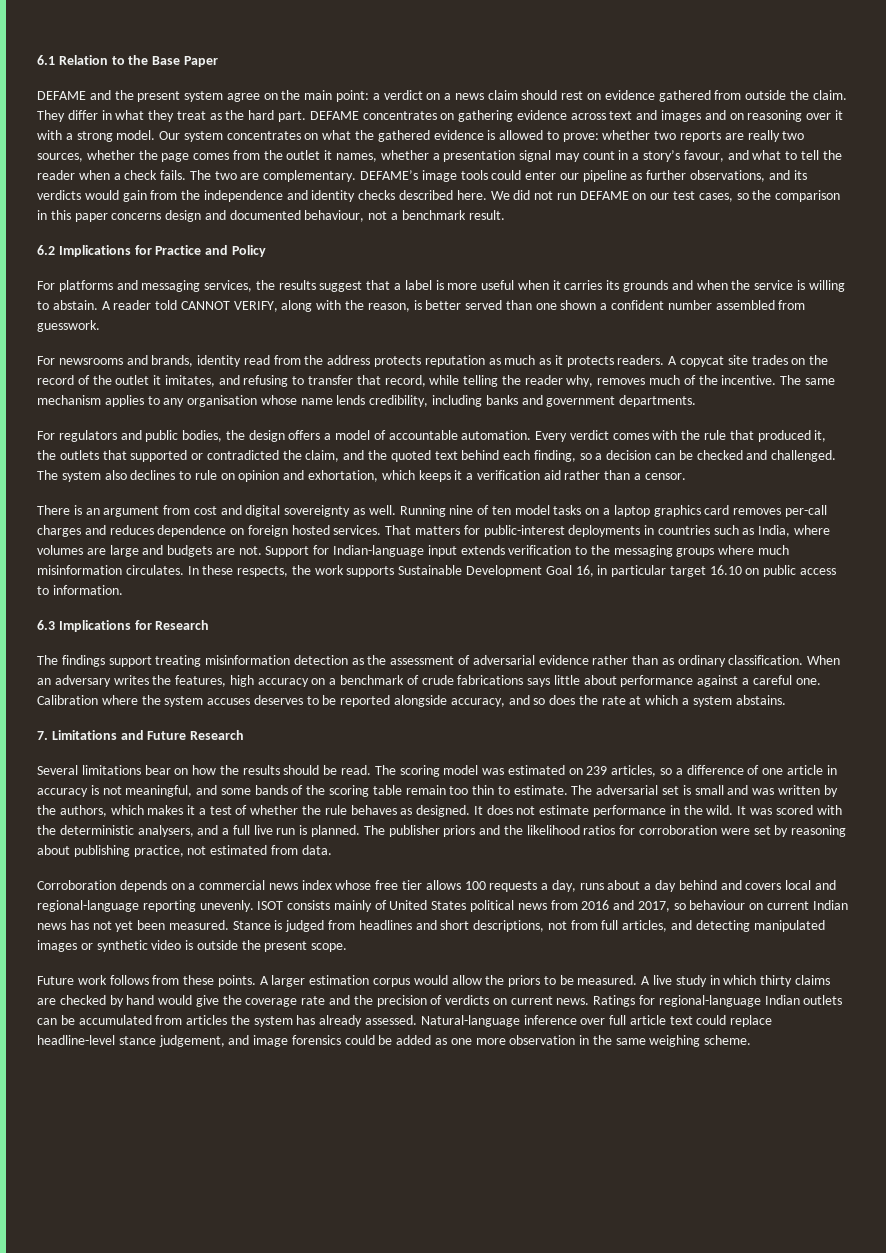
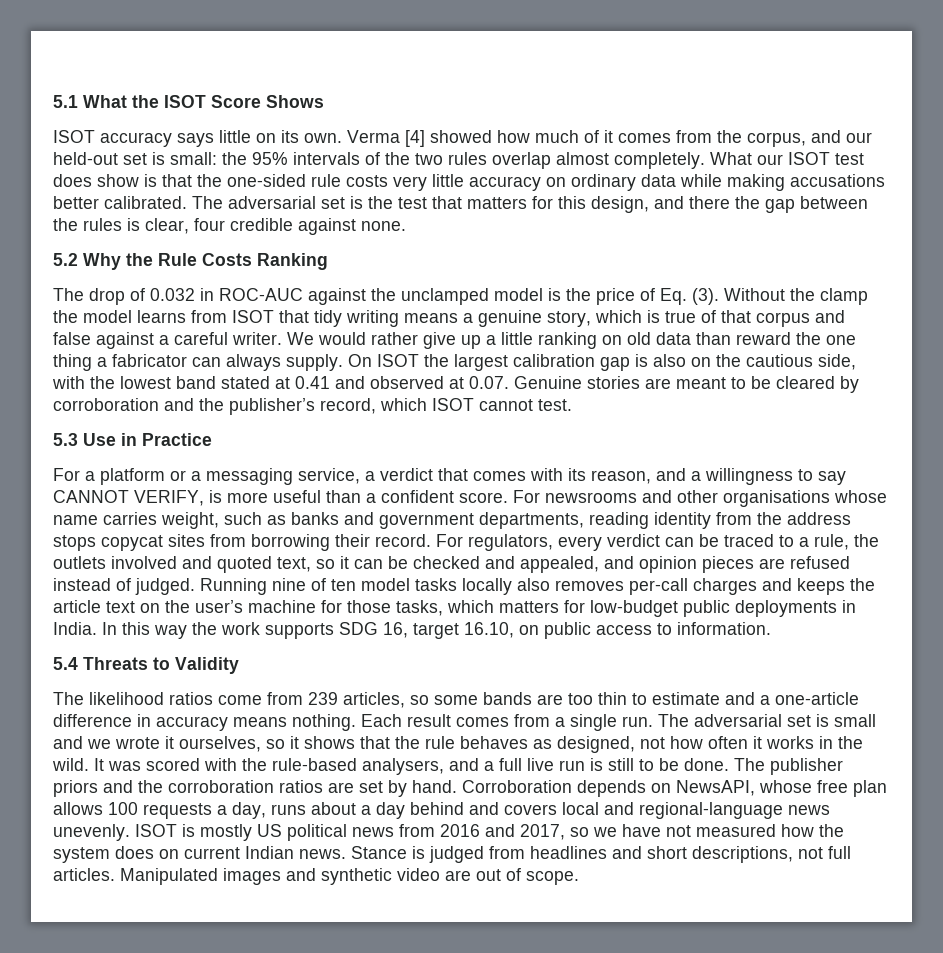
[37,55,218,67] [37,90,847,102] [37,110,843,122] [37,130,805,142] [37,150,842,162] [37,170,807,182] [37,190,841,202] [37,210,505,222] [37,245,152,257] 6.1 Relation to the Base Paper // DEFAME and the present system agree on the main point: a verdict on a news claim should rest on evidence gathered from outside the claim. They differ in what they treat as the hard part. DEFAME concentrates on gathering evidence across text and images and on reasoning over it with a strong model. Our system concentrates on what the gathered evidence is allowed to prove: whether two reports are really two sources, whether the page comes from the outlet it names, whether a presentation signal may count in a story’s favour, and what to tell the reader when a check fails. The two are complementary. DEFAME’s image tools could enter our pipeline as further observations, and its verdicts would gain from the independence and identity checks described here. We did not run DEFAME on our test cases, so the comparison in this paper concerns design and documented behaviour, not a benchmark result. // 6.2 Implications for -> [53,95,324,108] [53,130,872,147] [53,152,864,169] [53,174,885,191] [53,196,868,213] [53,218,406,235] [53,253,328,270] [53,288,868,305] [53,310,845,327] [53,332,856,349] [53,354,856,371] [52,376,859,393] [53,398,572,415] [53,433,137,446] 5.1 What the ISOT Score Shows // ISOT accuracy says little on its own. Verma [4] showed how much of it comes from the corpus, and our held-out set is small: the 95% intervals of the two rules overlap almost completely. What our ISOT test does show is that the one-sided rule costs very little accuracy on ordinary data while making accusations better calibrated. The adversarial set is the test that matters for this design, and there the gap between the rules is clear, four credible against none. // 5.2 Why the Rule Costs Ranking // The drop of 0.032 in ROC-AUC against the unclamped model is the price of Eq. (3). Without the clamp the model learns from ISOT that tidy writing means a genuine story, which is true of that corpus and false against a careful writer. We would rather give up a little ranking on old data than reward the one thing a fabricator can always supply. On ISOT the largest calibration gap is also on the cautious side, with the lowest band stated at 0.41 and observed at 0.07. Genuine stories are meant to be cleared by corroboration and the publisher’s record, which ISOT cannot test. // 5.3 Use in
[205,245,266,257] [37,280,845,292] [37,300,806,312] [37,320,100,332] [37,355,829,367] [37,375,835,387] [37,395,697,407] [37,430,827,442] [37,450,837,462] [37,470,686,482] [37,505,396,517] and Policy // For platforms and messaging services, the results suggest that a label is more useful when it carries its grounds and when the service is willing to abstain. A reader told CANNOT VERIFY, along with the reason, is better served than one shown a confident number assembled from guesswork. // For newsrooms and brands, identity read from the address protects reputation as much as it protects readers. A copycat site trades on the record of the outlet it imitates, and refusing to transfer that record, while telling the reader why, removes much of the incentive. The same mechanism applies to any organisation whose name lends credibility, including banks and government departments. // For regulators and public bodies, the design offers a model of accountable automation. Every verdict comes with the rule that produced it, the outlets that supported or contradicted the claim, and the quoted text behind each finding, so a decision can be checked and challenged. The system also declines to rule on opinion and exhortation, which keeps it a verification aid rather than a censor. // There is an argument from cost and digital sovereignty as well. -> [53,468,846,485] [53,490,887,507] [53,512,851,529] [53,534,879,551] [53,556,850,573] [53,578,195,595] // For a platform or a messaging service, a verdict that comes with its reason, and a willingness to say CANNOT VERIFY, is more useful than a confident score. For newsrooms and other organisations whose name carries weight, such as banks and government departments, reading identity from the address stops copycat sites from borrowing their record. For regulators, every verdict can be traced to a rule, the outlets involved and quoted text, so it can be checked and appealed, and opinion pieces are refused instead of judged.
[585,505,827,517] [37,525,831,537] [37,545,790,557] [37,565,742,577] on a laptop graphics card removes per-call charges and reduces dependence on foreign hosted services. That matters for public-interest deployments in countries such as India, where volumes are large and budgets are not. Support for Indian-language input extends verification to the messaging groups where much misinformation circulates. In these respects, the work supports Sustainable Development Goal 16, in particular target 16.10 -> [462,578,875,595] [53,600,856,617] [53,622,514,639] locally also removes per-call charges and keeps the article text on the user’s machine for those tasks, which matters for low-budget public deployments in India. In this way the work supports SDG 16, target 16.10,
[37,620,210,632] [37,655,841,667] [37,675,821,687] [37,695,786,707] [37,730,245,740] [37,765,837,777] [37,785,568,797] 6.3 Implications for Research // The findings support treating misinformation detection as the assessment of adversarial evidence rather than as ordinary classification. When an adversary writes the features, high accuracy on a benchmark of crude fabrications says little about performance against a careful one. Calibration where the system accuses deserves to be reported alongside accuracy, and so does the rate at which a system abstains. // 7. Limitations and Future Research // Several limitations bear on how the results should be read. The scoring model was estimated on 239 articles, so a difference of one article in accuracy is not meaningful, and some bands of the scoring table remain too thin to estimate. -> [53,657,239,674] [53,692,859,708] [53,714,653,731] 5.4 Threats to Validity // The likelihood ratios come from 239 articles, so some bands are too thin to estimate and a one-article difference in accuracy means nothing. Each result comes from a single run.
[752,785,838,797] [37,805,667,817] was written by the authors, which makes it a test of whether the rule behaves as designed. It does not estimate performance -> [87,736,814,753] we wrote it ourselves, so it shows that the rule behaves as designed, not how often it works
[59,825,134,835] deterministic -> [272,758,357,771] rule-based
[311,825,361,837] planned. -> [608,758,729,771] still to be done.
[526,825,847,837] [37,845,332,857] [37,880,332,892] likelihood ratios for corroboration were set by reasoning about publishing practice, not estimated from data. // Corroboration depends on a commercial news index -> [168,780,755,797] corroboration ratios are set by hand. Corroboration depends on NewsAPI,
[402,880,423,890] tier -> [853,780,887,797] plan
[142,900,196,912] reporting -> [788,805,830,815] news
[287,900,467,912] consists mainly of United States -> [182,824,282,841] is mostly US
[689,900,848,910] [37,920,229,932] behaviour on current Indian news has not yet been measured. -> [593,824,844,837] [53,846,346,863] we have not measured how the system does on current Indian news.
[570,920,825,932] [37,940,348,952] [37,975,830,987] [37,995,843,1007] [37,1015,773,1027] [37,1035,752,1047] from full articles, and detecting manipulated images or synthetic video is outside the present scope. // Future work follows from these points. A larger estimation corpus would allow the priors to be measured. A live study in which thirty claims are checked by hand would give the coverage rate and the precision of verdicts on current news. Ratings for regional-language Indian outlets can be accumulated from articles the system has already assessed. Natural-language inference over full article text could replace headline-level stance judgement, and image forensics could be added as one more observation in the same weighing scheme. -> [828,846,851,859] [53,868,579,885] full articles. Manipulated images and synthetic video are out of scope.

